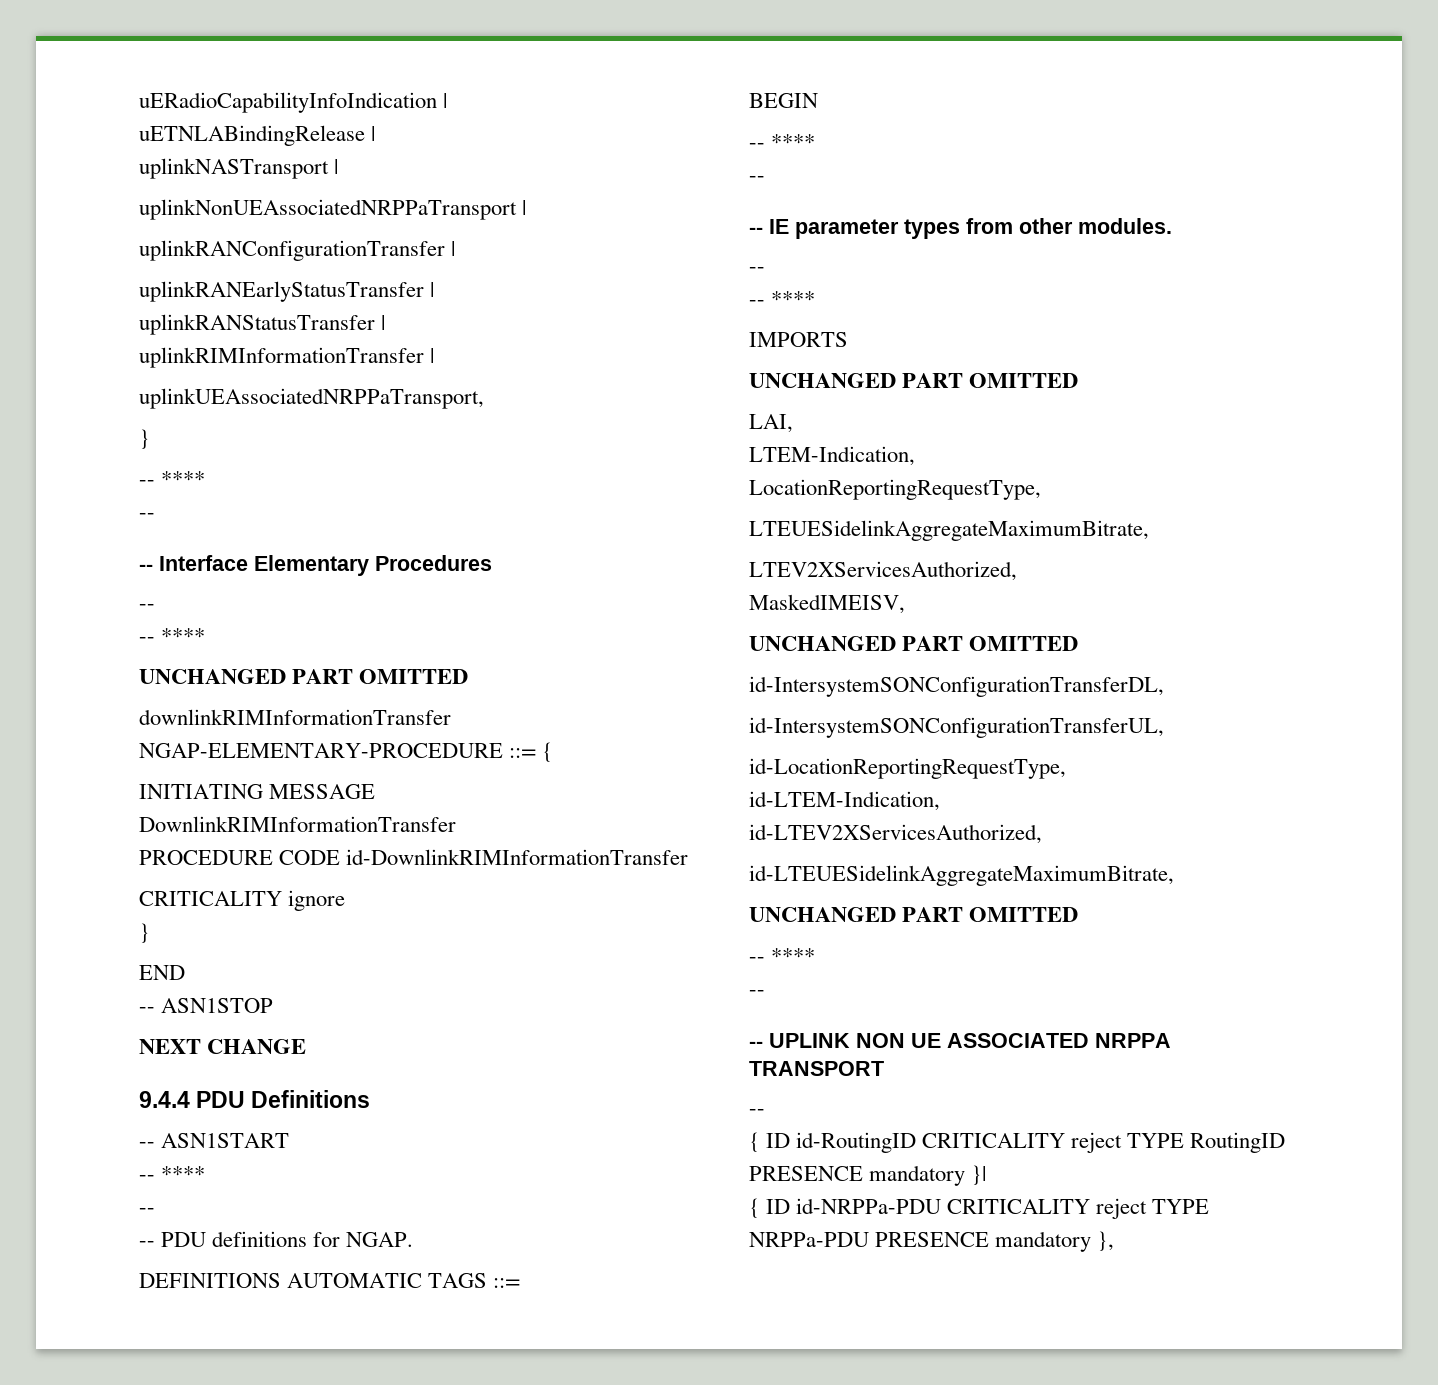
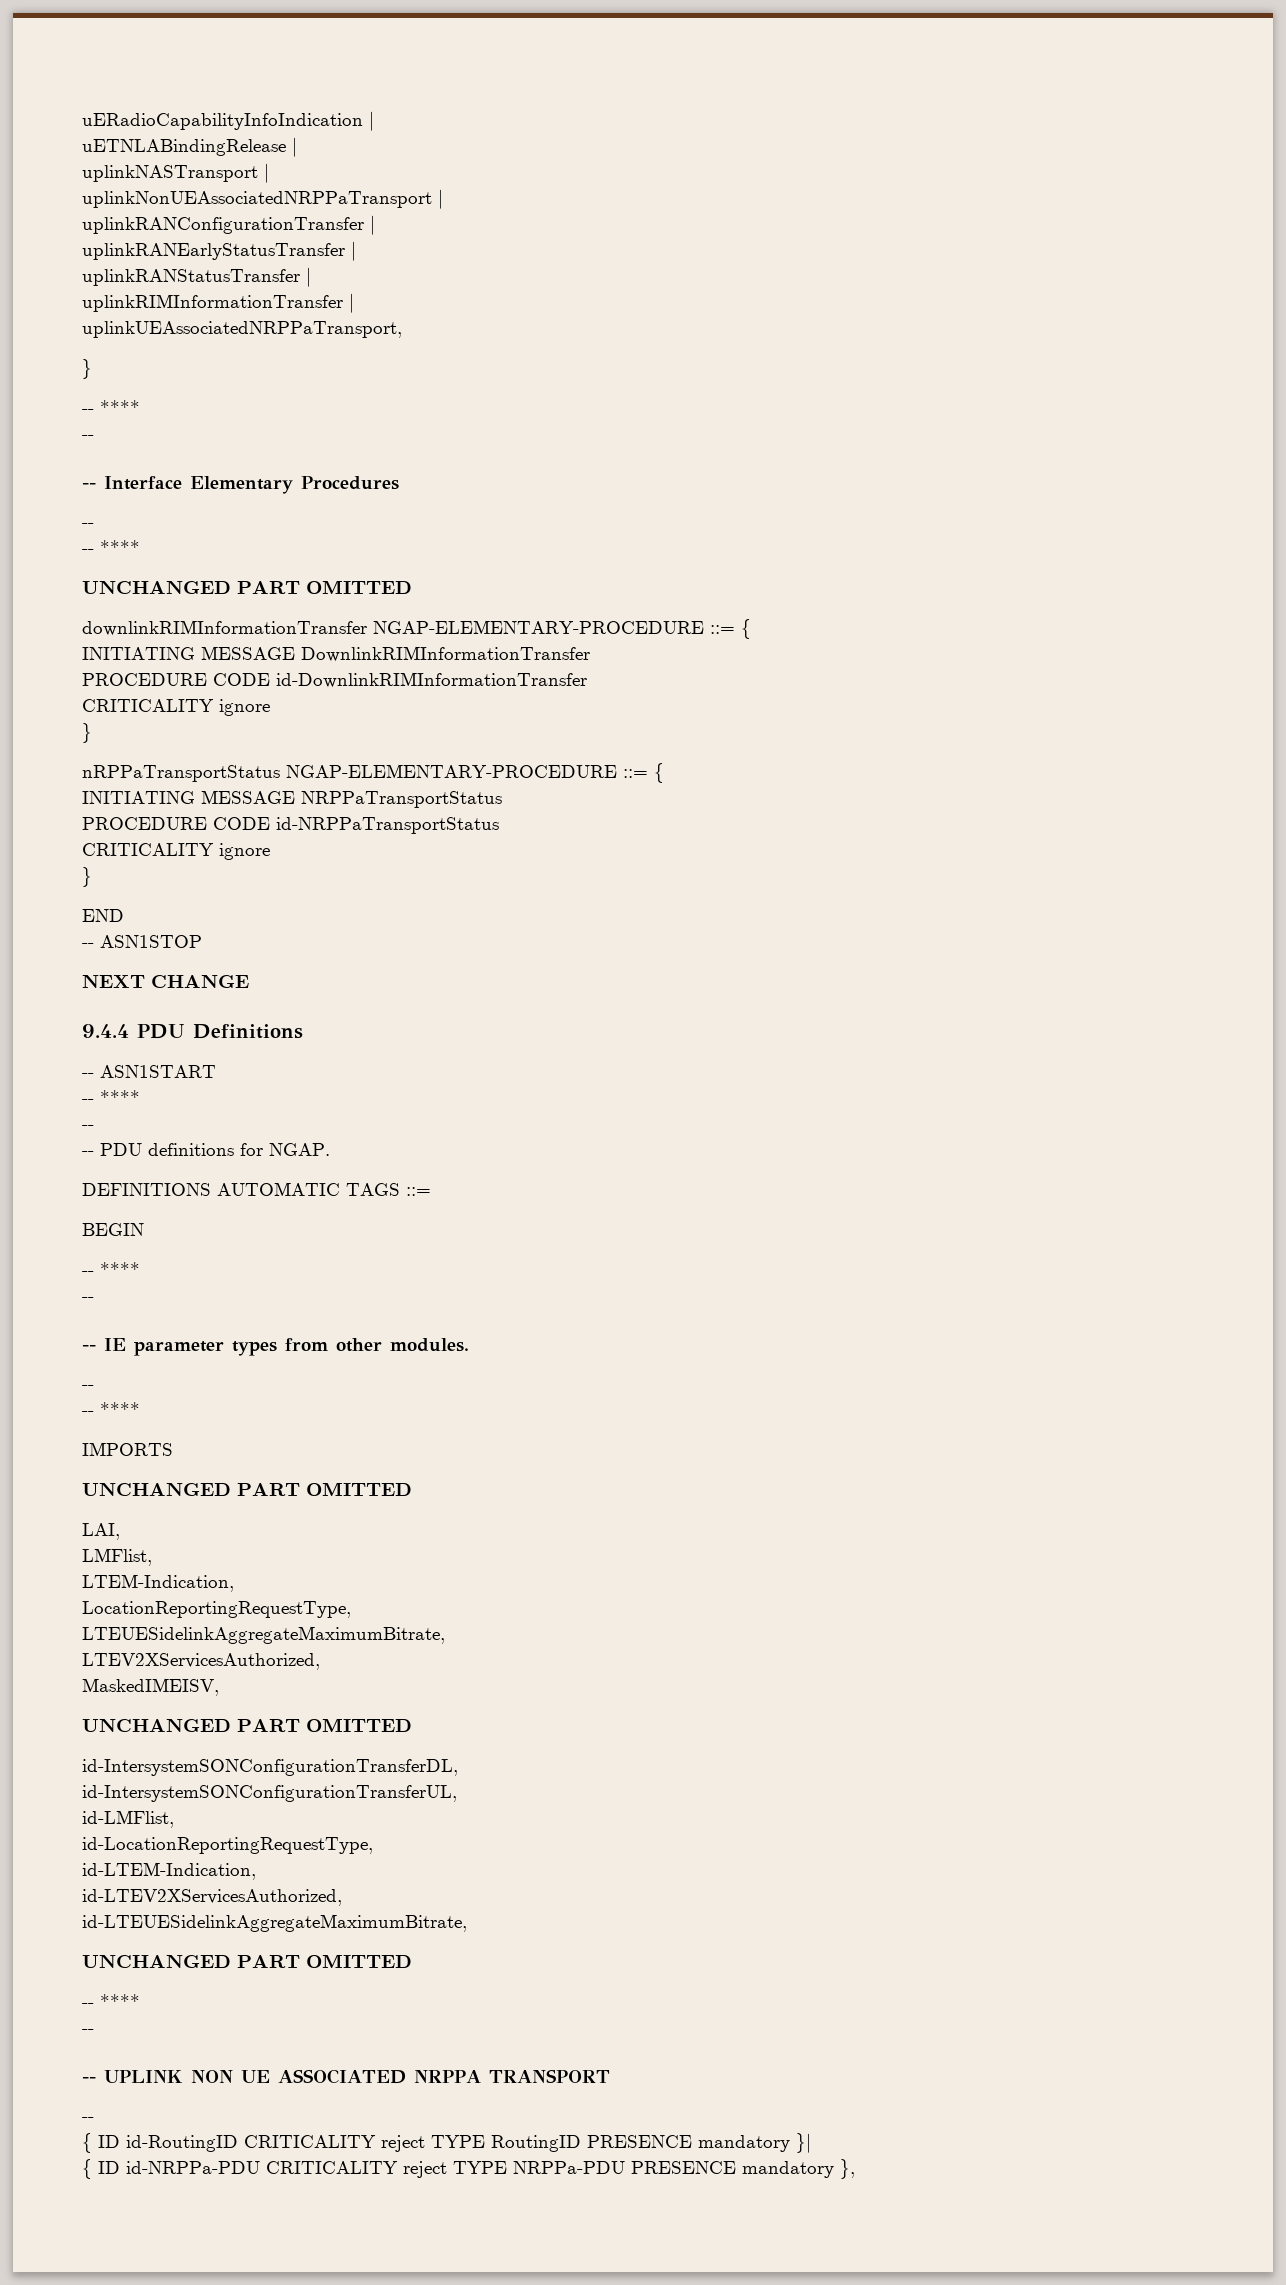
(150, 933) none -> [82,763,664,783] [82,790,502,808] [82,817,499,834] [82,843,270,860] [82,867,92,887] // nRPPaTransportStatus NGAP-ELEMENTARY-PROCEDURE ::= { // INITIATING MESSAGE NRPPaTransportStatus // PROCEDURE CODE id-NRPPaTransportStatus // CRITICALITY ignore // }
(793, 423) none -> [82,1548,152,1566] // LMFlist,
(1164, 727) none -> [82,1810,174,1828] // id-LMFlist,

